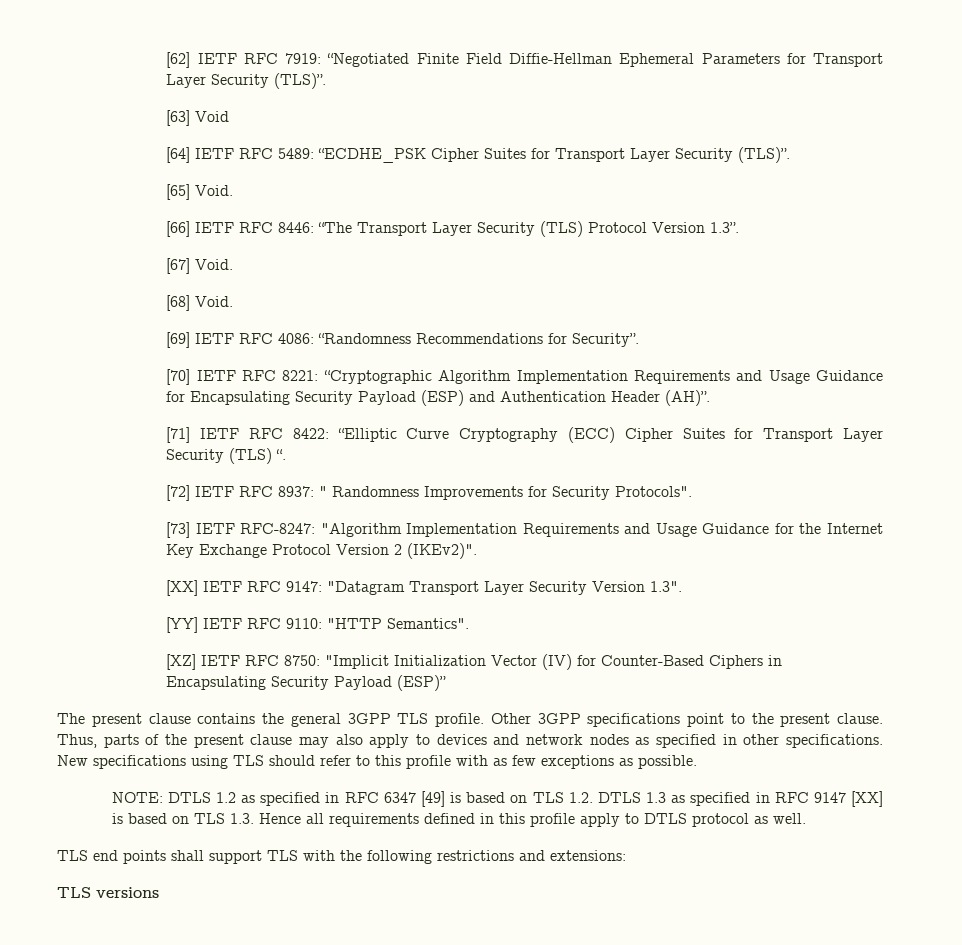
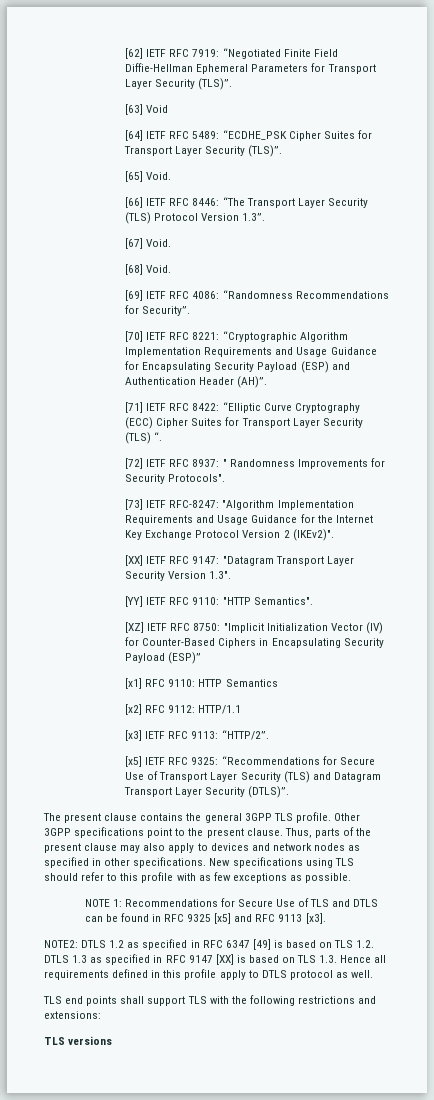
(447, 683) none -> [125,678,278,689] [125,704,242,715] [125,730,269,741] [125,756,375,767] [125,771,381,783] [124,786,290,798] // [x1] RFC 9110: HTTP Semantics // [x2] RFC 9112: HTTP/1.1 // [x3] IETF RFC 9113: “HTTP/2”. // [x5] IETF RFC 9325: “Recommendations for Secure Use of Transport Layer Security (TLS) and Datagram Transport Layer Security (DTLS)”.
[111,792,163,803] NOTE: -> [84,898,379,907] [84,913,326,924] [44,940,78,948] NOTE 1: Recommendations for Secure Use of TLS and DTLS can be found in RFC 9325 [x5] and RFC 9113 [x3]. // NOTE2:

